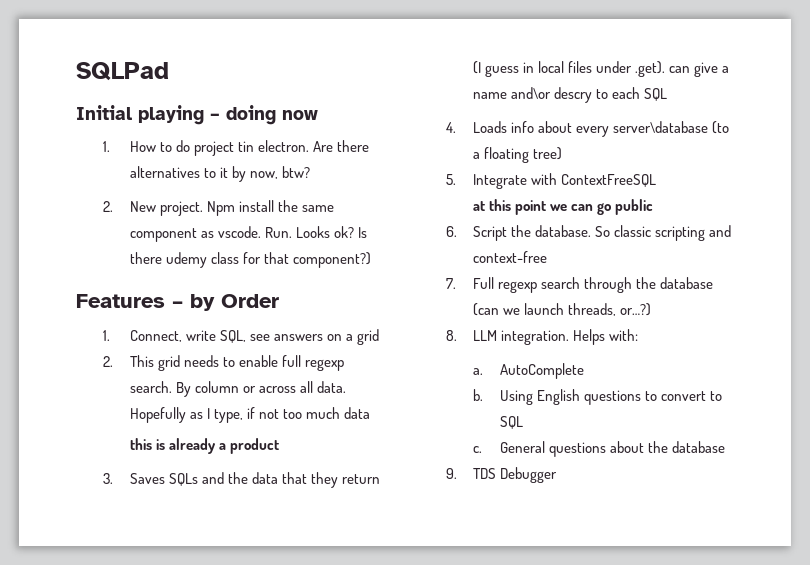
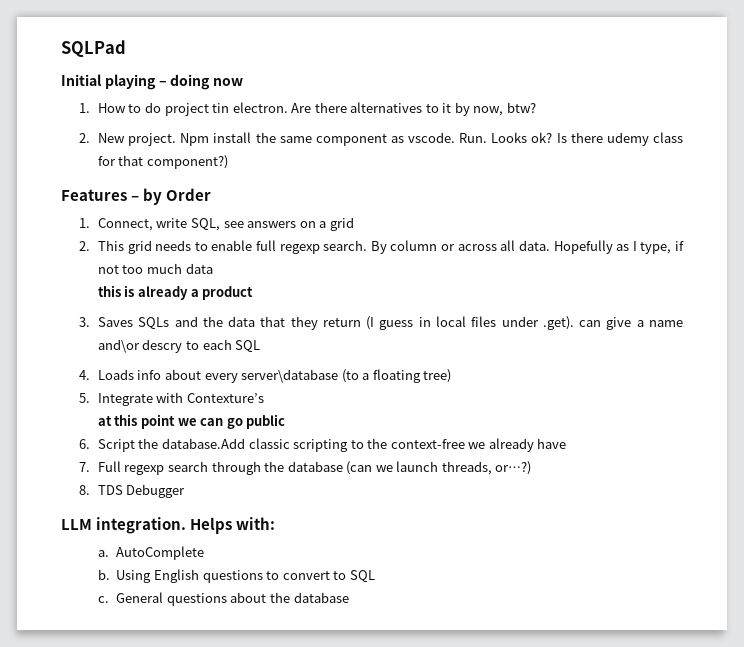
[560,174,656,187] ContextFreeSQL -> [186,393,264,403] Contexture’s
[534,225,732,241] [472,251,547,263] database. So classic scripting and context-free -> [161,438,567,452] database.Add classic scripting to the context-free we already have
(457, 335) none -> [97,484,186,498] TDS Debugger //
[445,467,557,483] // 9. TDS Debugger -> (349, 597) none

